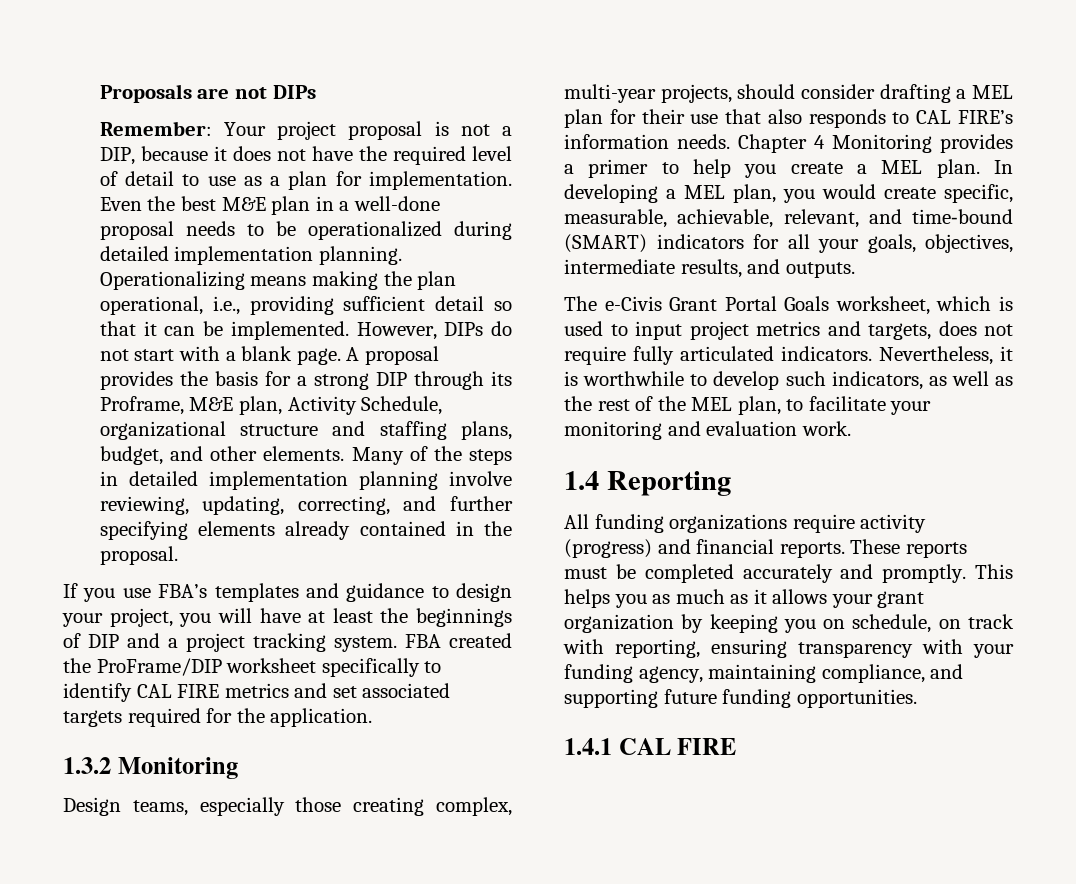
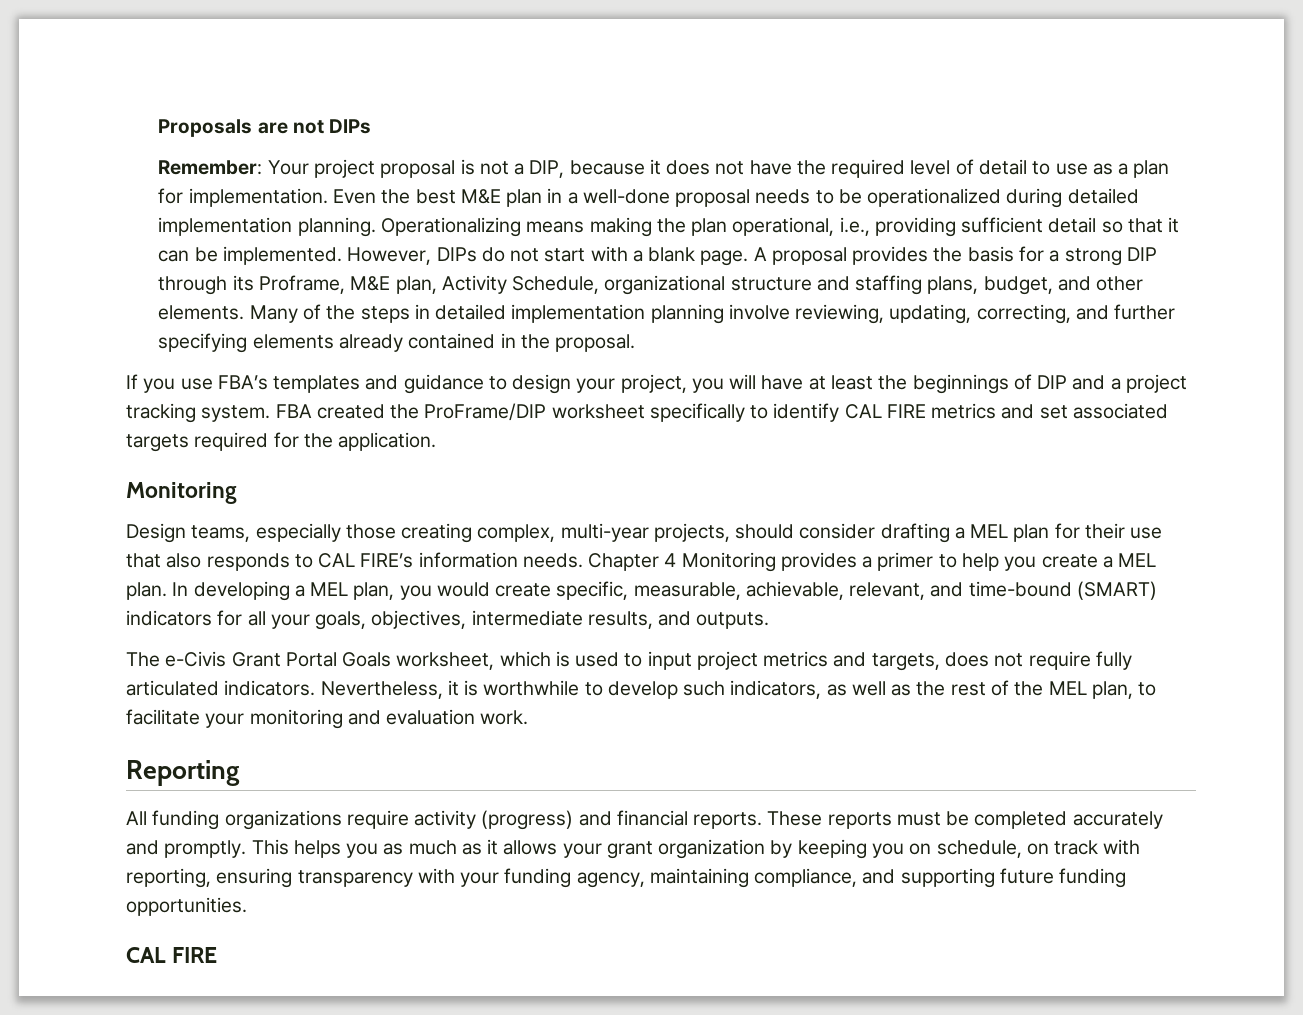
[63,757,111,774] 1.3.2 -> (437, 441) none
[564,471,599,490] 1.4 -> (529, 717) none
[564,738,612,755] 1.4.1 -> (247, 906) none

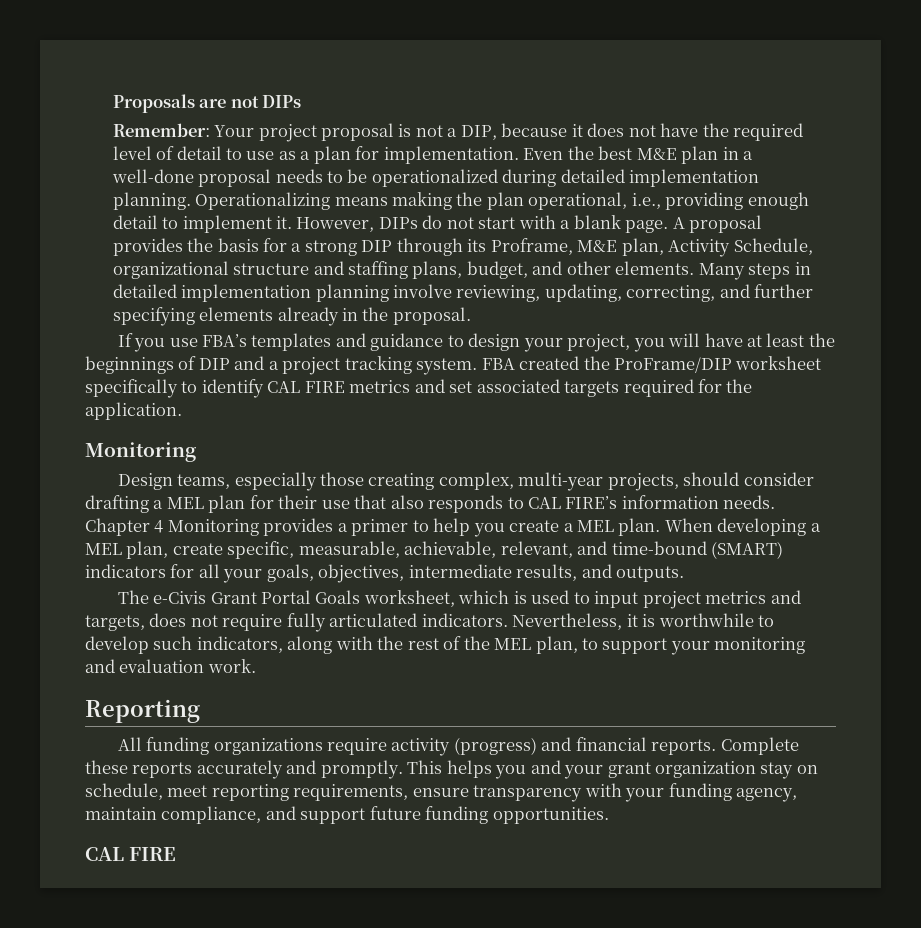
[961,217,1180,233] [158,246,343,265] sufficient detail so that it can be implemented. -> [747,192,809,210] [112,215,293,233] enough detail to implement it.
[303,304,356,320] of the -> (745, 271) none
[408,333,496,349] contained -> (339, 316) none
[172,582,189,596] In -> [664,518,713,532] When
[399,582,490,600] you would -> (169, 550) none
[826,681,912,696] as well as -> [287,636,373,654] along with
[126,709,200,725] facilitate -> [602,638,668,654] support
[767,811,1068,829] These reports must be completed -> [720,737,799,755] [85,760,193,778] Complete these reports
[383,839,1141,859] [126,868,293,888] as much as it allows your grant organization by keeping you on schedule, on track with reporting, ensuring -> [530,760,818,779] [85,783,469,801] and your grant organization stay on schedule, meet reporting requirements, ensure
[649,868,749,888] maintaining -> [85,807,157,820] maintain
[900,868,995,888] supporting -> [300,808,366,824] support

